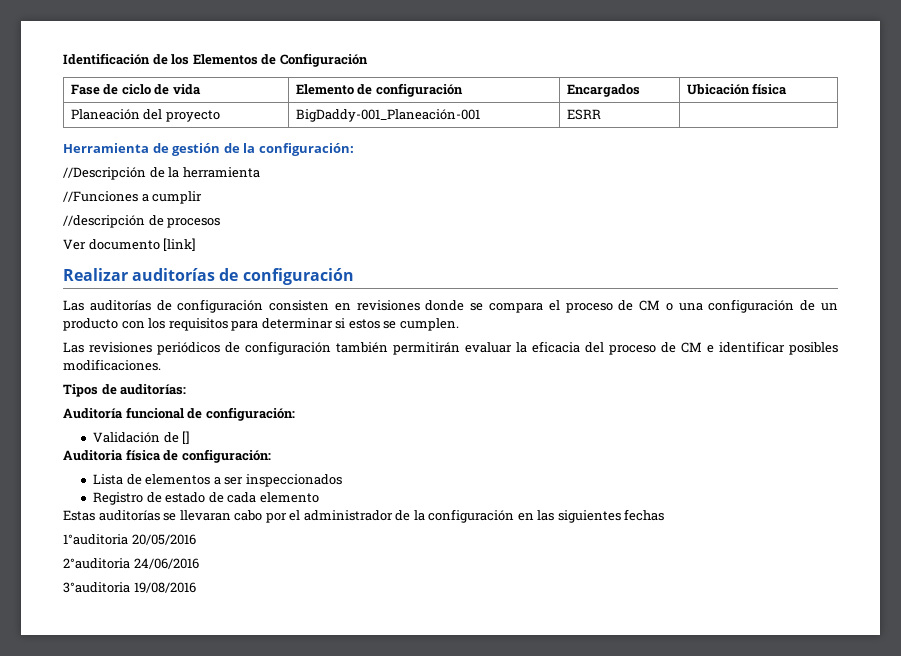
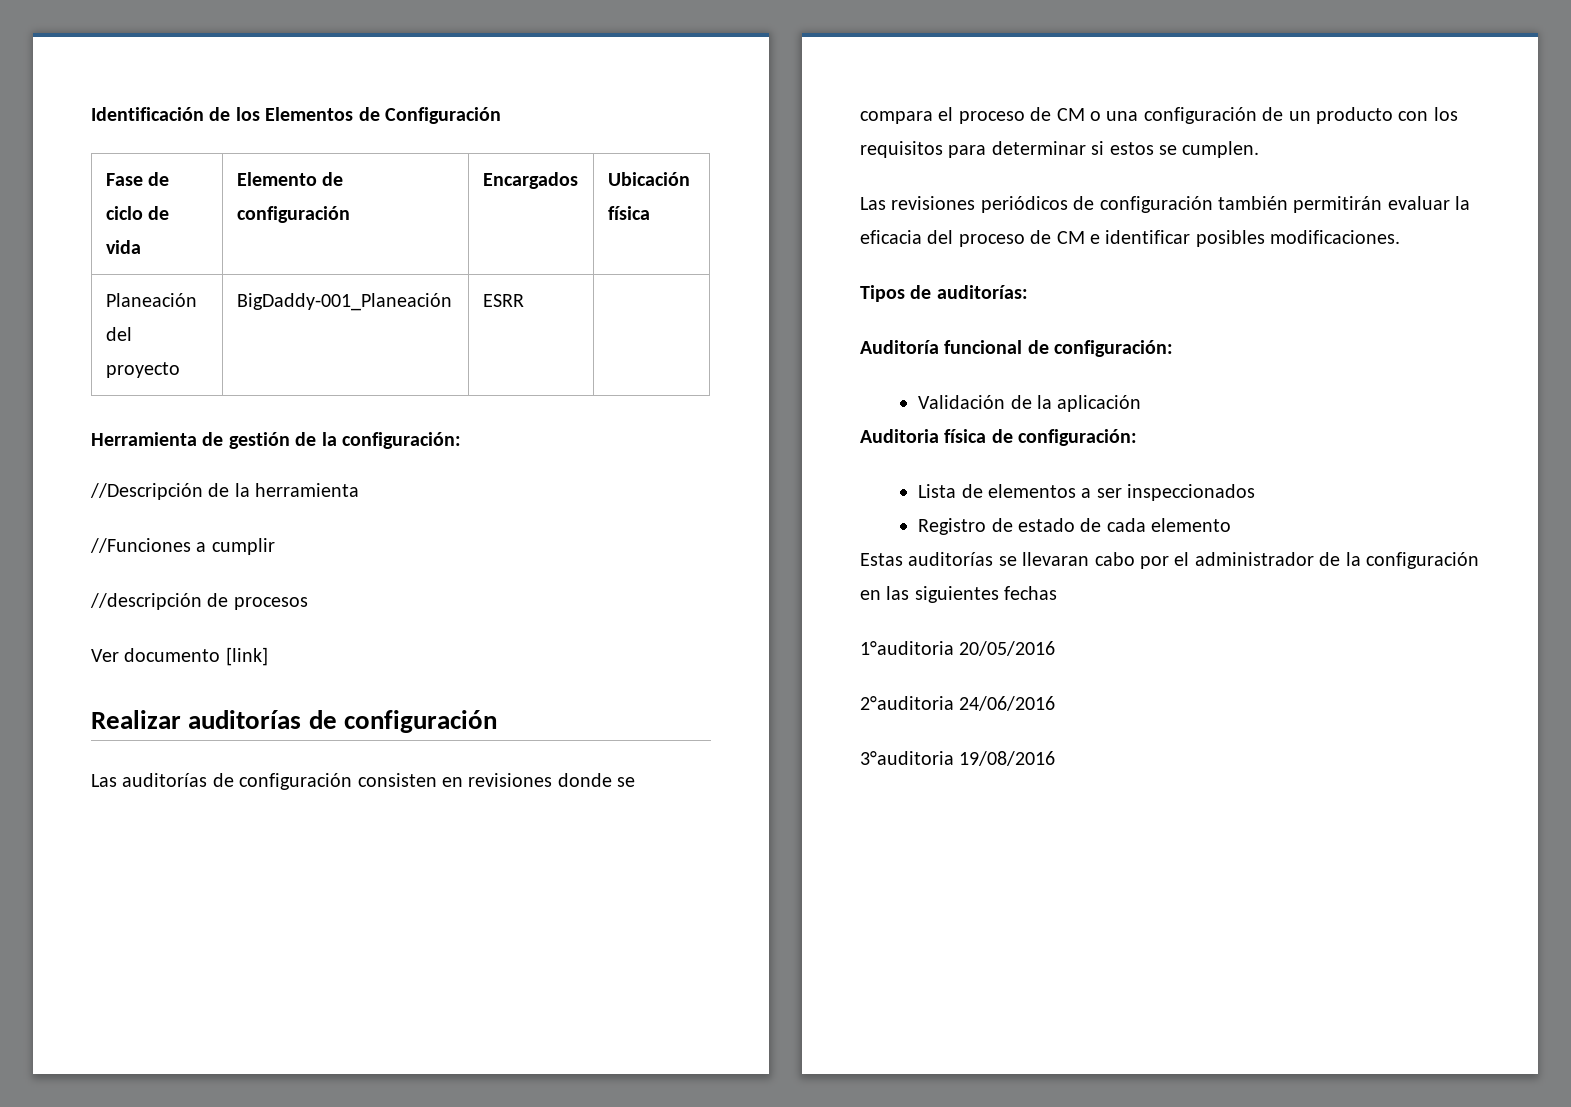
[295,109,480,122] BigDaddy-001_Planeación-001 -> [236,293,452,311] BigDaddy-001_Planeación
[182,431,191,444] [] -> [1036,395,1142,412] la aplicación

